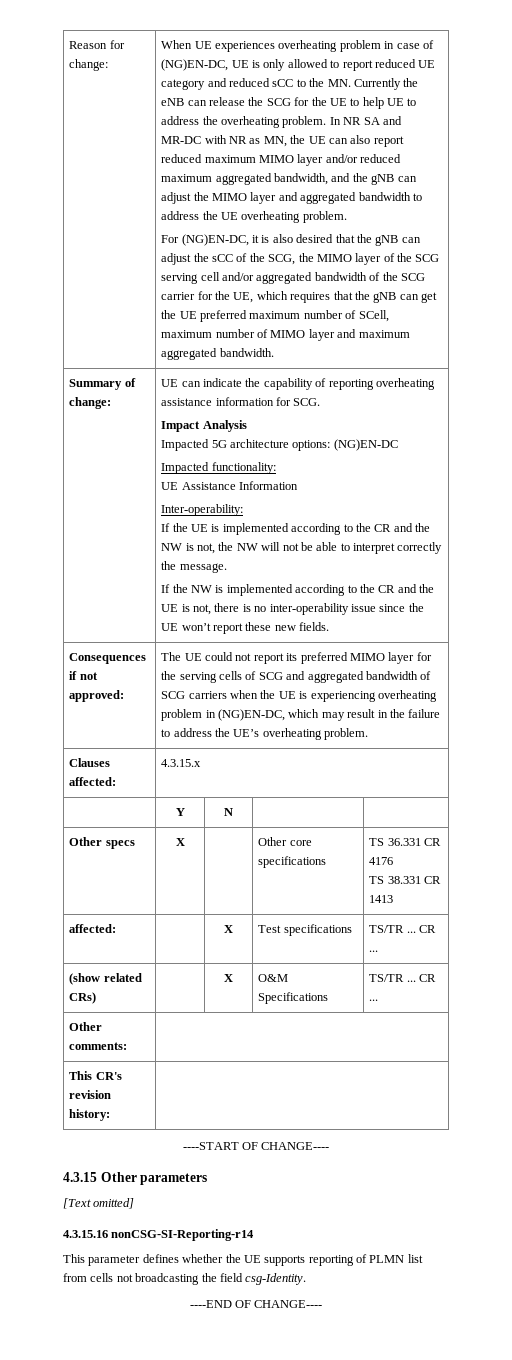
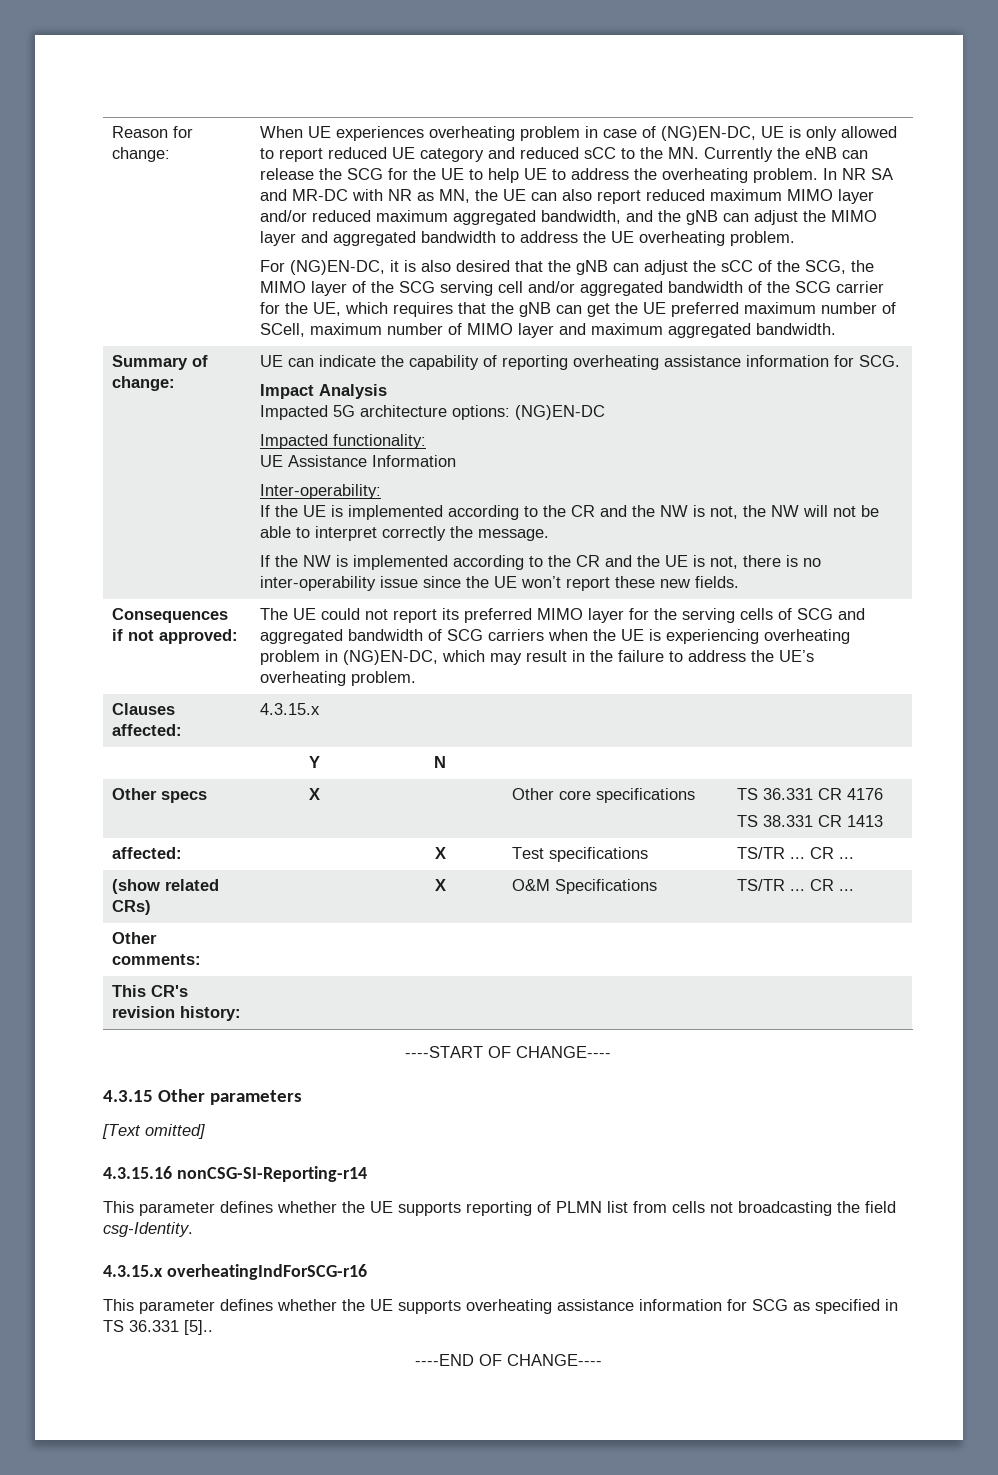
(307, 1279) none -> [103,1264,367,1280] [103,1299,898,1314] [103,1320,213,1335] // 4.3.15.x overheatingIndForSCG-r16 // This parameter defines whether the UE supports overheating assistance information for SCG as specified in TS 36.331 [5]..

